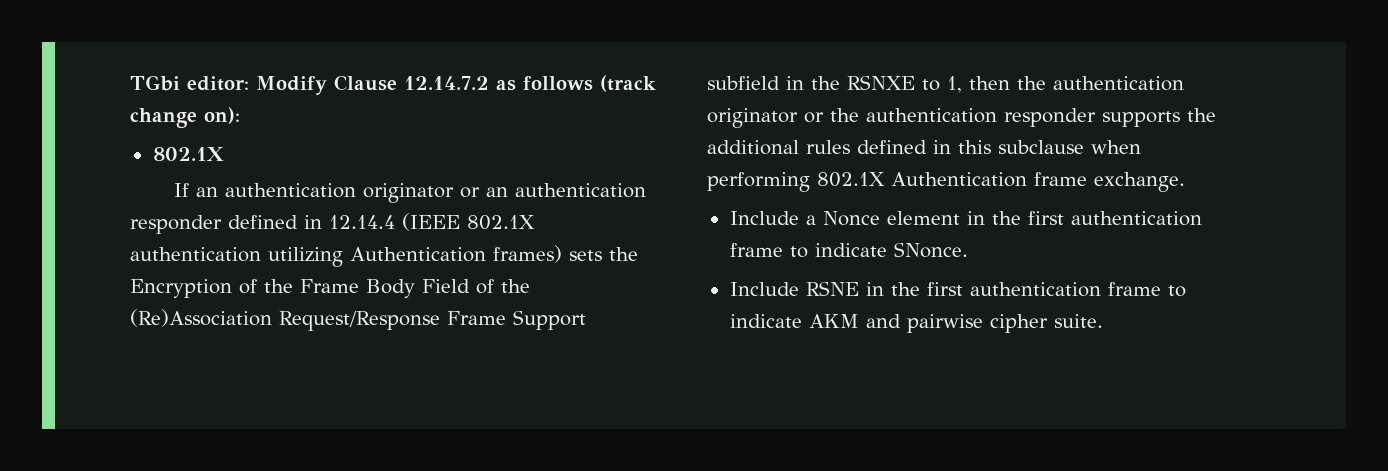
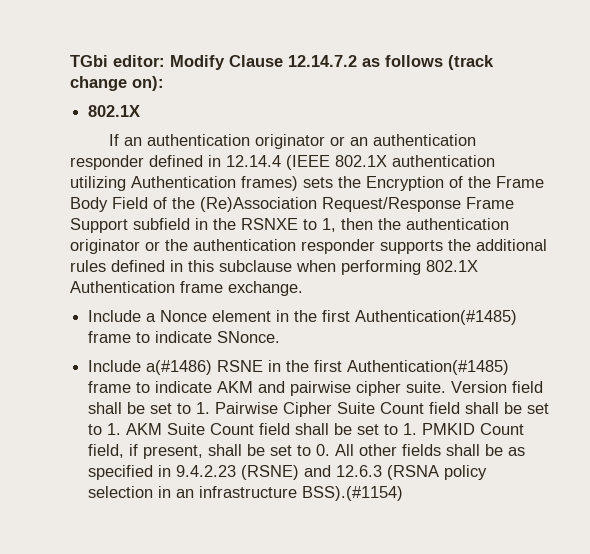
[1070,211,1202,226] authentication -> [355,310,518,325] Authentication(#1485)
(799, 289) none -> [146,360,213,375] a(#1486)
[969,282,1101,297] authentication -> [347,360,510,375] Authentication(#1485)
(1103, 321) none -> [451,381,544,393] [88,402,550,417] [88,423,525,435] [88,444,526,459] [88,465,488,480] [88,486,404,501] Version field shall be set to 1. Pairwise Cipher Suite Count field shall be set to 1. AKM Suite Count field shall be set to 1. PMKID Count field, if present, shall be set to 0. All other fields shall be as specified in 9.4.2.23 (RSNE) and 12.6.3 (RSNA policy selection in an infrastructure BSS).(#1154)

